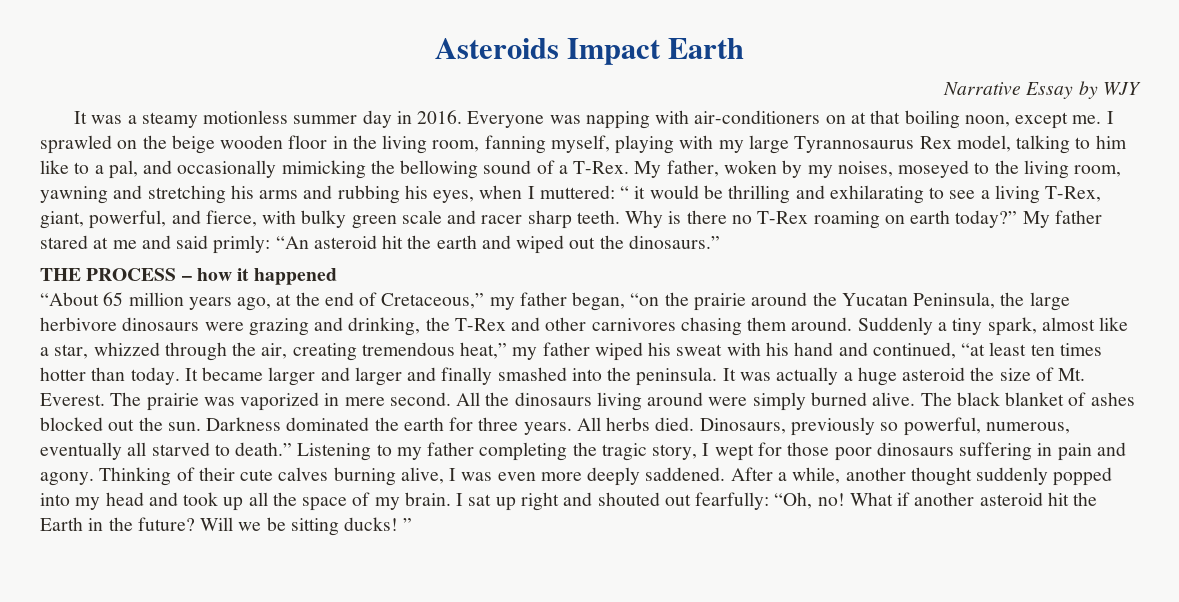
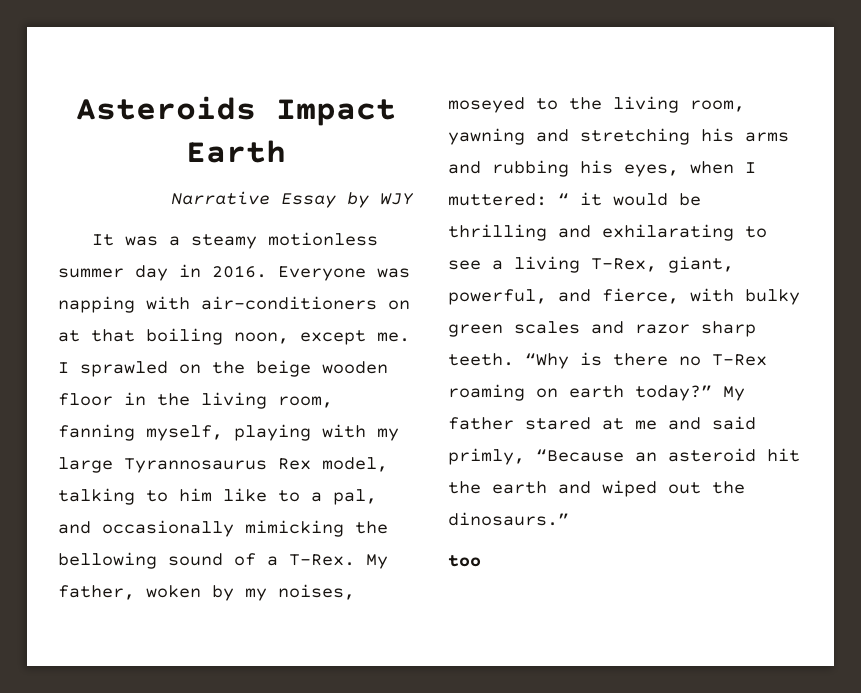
[401,210,523,224] scale and racer -> [514,321,690,334] scales and razor
[625,210,664,228] Why -> [525,353,569,369] “Why
[213,235,309,254] primly: “An -> [448,448,657,465] primly, “Because an
[40,268,338,285] [40,292,1070,311] [40,317,1129,336] [40,342,1102,361] [40,367,1086,386] [40,392,1135,411] [40,417,1070,436] [40,442,1126,461] [40,467,1113,486] [40,492,1098,511] [40,517,413,536] THE PROCESS – how it happened // “About 65 million years ago, at the end of Cretaceous,” my father began, “on the prairie around the Yucatan Peninsula, the large herbivore dinosaurs were grazing and drinking, the T-Rex and other carnivores chasing them around. Suddenly a tiny spark, almost like a star, whizzed through the air, creating tremendous heat,” my father wiped his sweat with his hand and continued, “at least ten times hotter than today. It became larger and larger and finally smashed into the peninsula. It was actually a huge asteroid the size of Mt. Everest. The prairie was vaporized in mere second. All the dinosaurs living around were simply burned alive. The black blanket of ashes blocked out the sun. Darkness dominated the earth for three years. All herbs died. Dinosaurs, previously so powerful, numerous, eventually all starved to death.” Listening to my father completing the tragic story, I wept for those poor dinosaurs suffering in pain and agony. Thinking of their cute calves burning alive, I was even more deeply saddened. After a while, another thought suddenly popped into my head and took up all the space of my brain. I sat up right and shouted out fearfully: “Oh, no! What if another asteroid hit the Earth in the future? Will we be sitting ducks! ” -> [448,555,481,567] too

